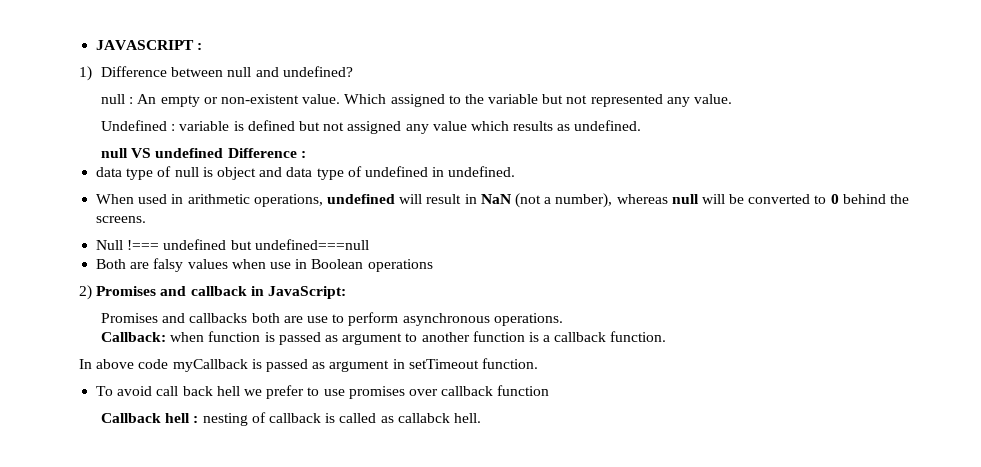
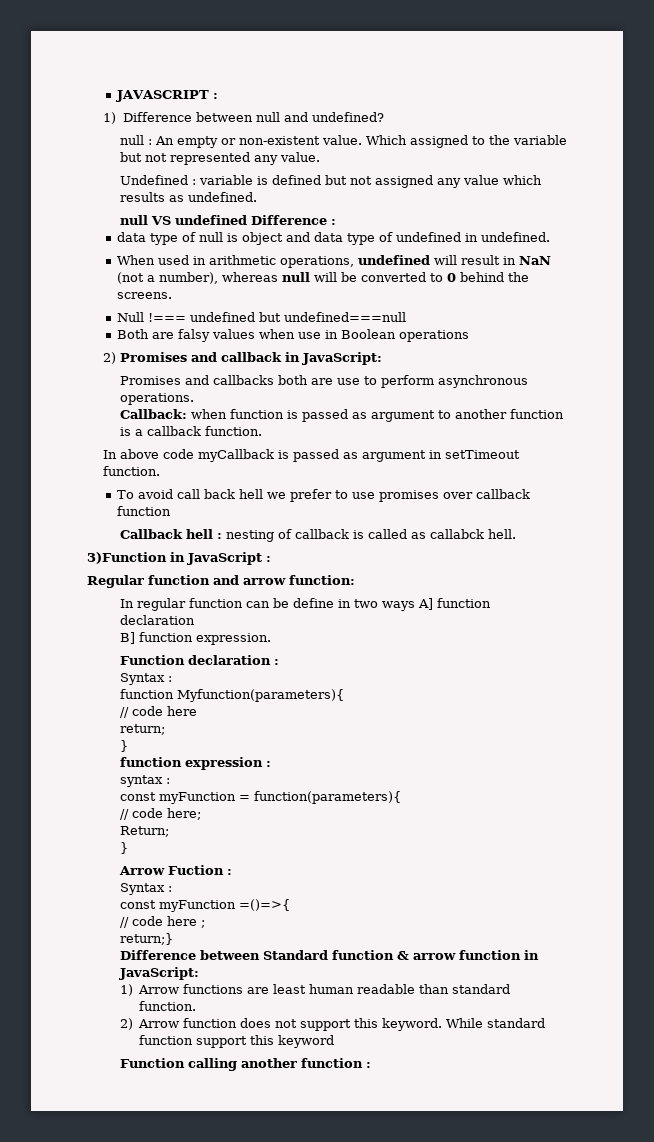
(481, 418) none -> [87,552,271,565] [87,575,355,588] [119,598,491,611] [119,615,195,625] [119,632,271,645] [119,655,279,665] [119,673,172,685] [119,689,344,702] [119,706,197,718] [119,724,165,735] [119,740,128,752] [119,757,271,770] [119,775,170,787] [119,791,401,804] [119,808,201,820] [119,826,169,837] [119,842,128,854] [118,865,232,875] [119,883,172,895] [119,899,290,912] [119,916,205,928] [119,933,173,945] [119,950,539,960] [118,967,199,980] [119,984,511,996] [139,1001,197,1011] [119,1018,546,1031] [139,1035,335,1048] [119,1058,371,1071] // 3)Function in JavaScript : // Regular function and arrow function: // In regular function can be define in two ways A] function declaration // B] function expression. // Function declaration : // Syntax : // function Myfunction(parameters){ // // code here // return; // } // function expression : // syntax : // const myFunction = function(parameters){ // // code here; // Return; // } // Arrow Fuction : // Syntax : // const myFunction =()=>{ // // code here ; // return;} // Difference between Standard function & arrow function in JavaScript: // 1) Arrow functions are least human readable than standard function. // 2) Arrow function does not support this keyword. While standard function support this keyword // Function calling another function :

